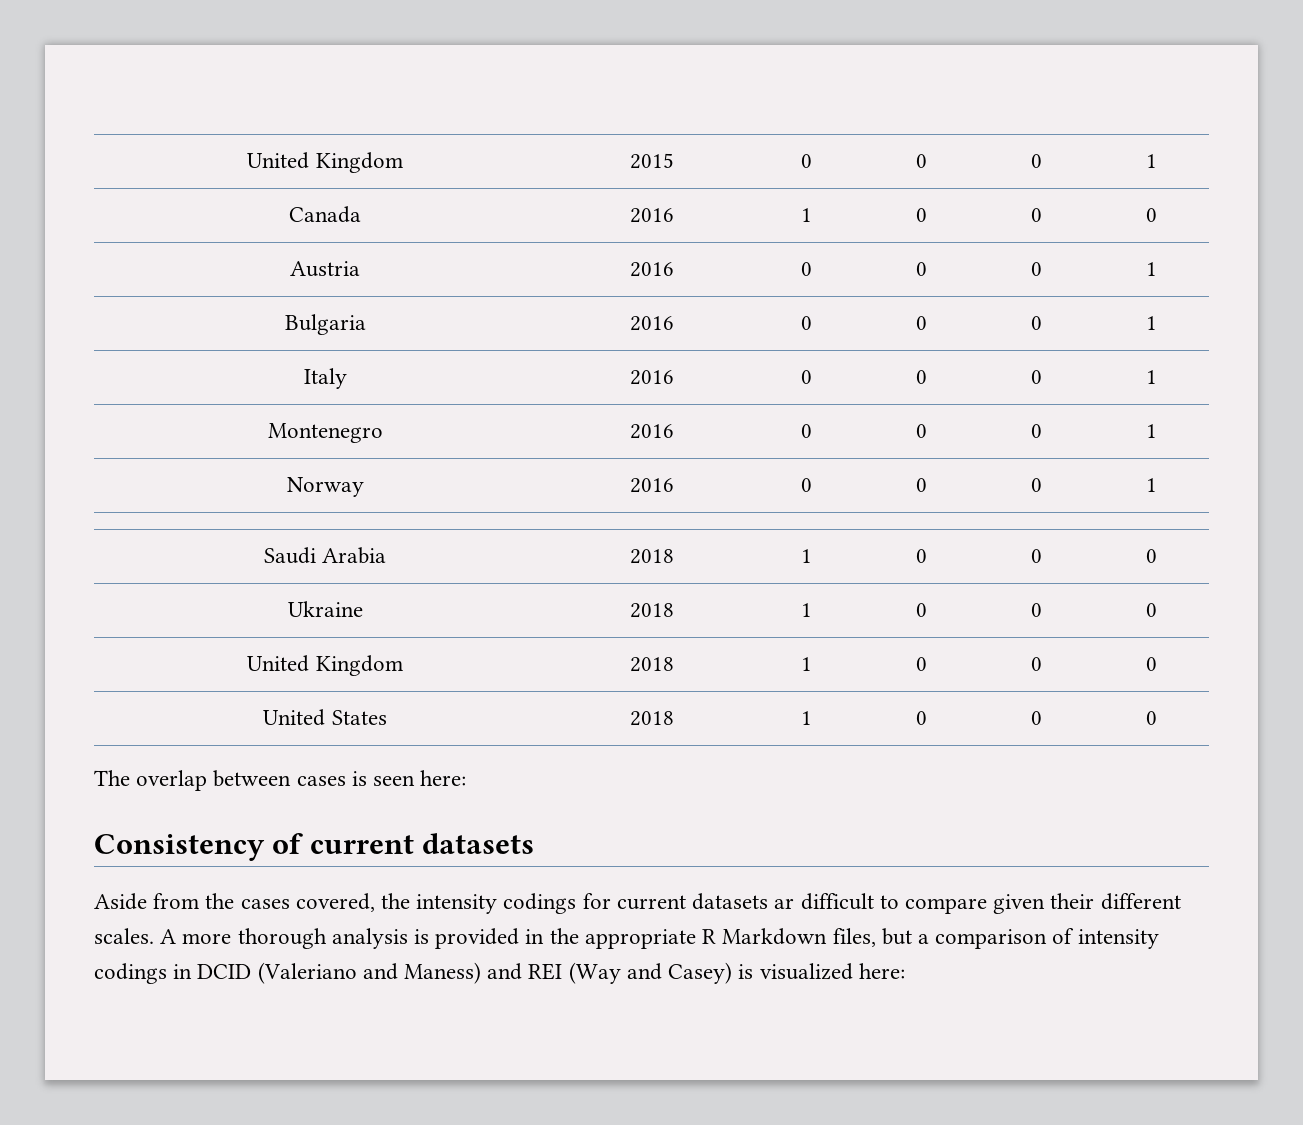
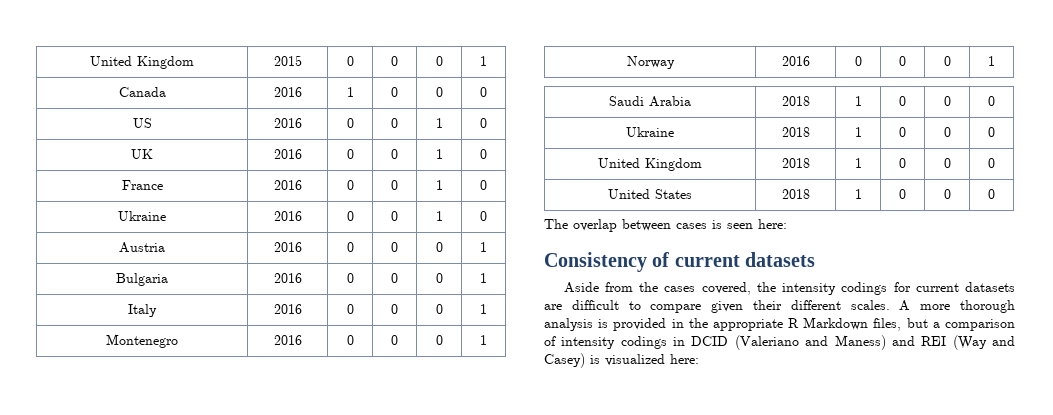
(1157, 215) none -> [132,118,152,128] [273,118,302,128] [346,118,354,128] [391,118,398,128] [435,118,443,128] [480,118,487,128] [131,149,153,159] [273,149,302,159] [346,149,354,159] [391,149,398,159] [435,149,443,159] [480,149,487,159] [121,180,163,190] [273,180,302,190] [346,180,354,190] [391,180,398,190] [435,180,443,190] [480,180,487,190] [118,211,166,221] [273,211,302,221] [346,211,354,221] [391,211,398,221] [435,211,443,221] [480,211,487,221] // US | 2016 | 0 | 0 | 1 | 0 // UK | 2016 | 0 | 0 | 1 | 0 // France | 2016 | 0 | 0 | 1 | 0 // Ukraine | 2016 | 0 | 0 | 1 | 0
[774,898,795,909] ar -> [544,304,562,310] are

